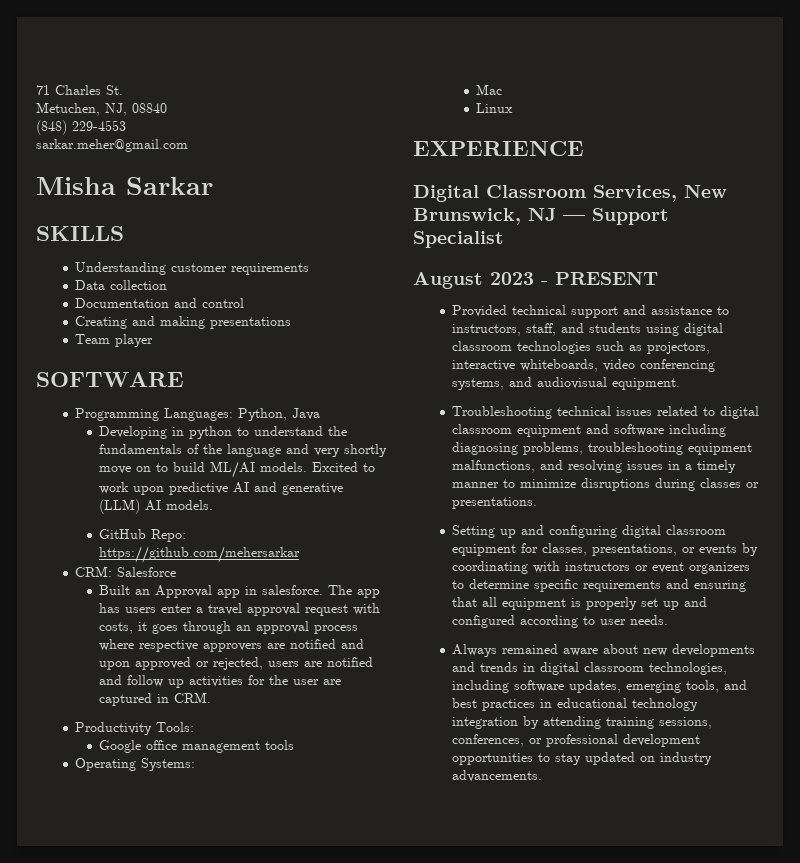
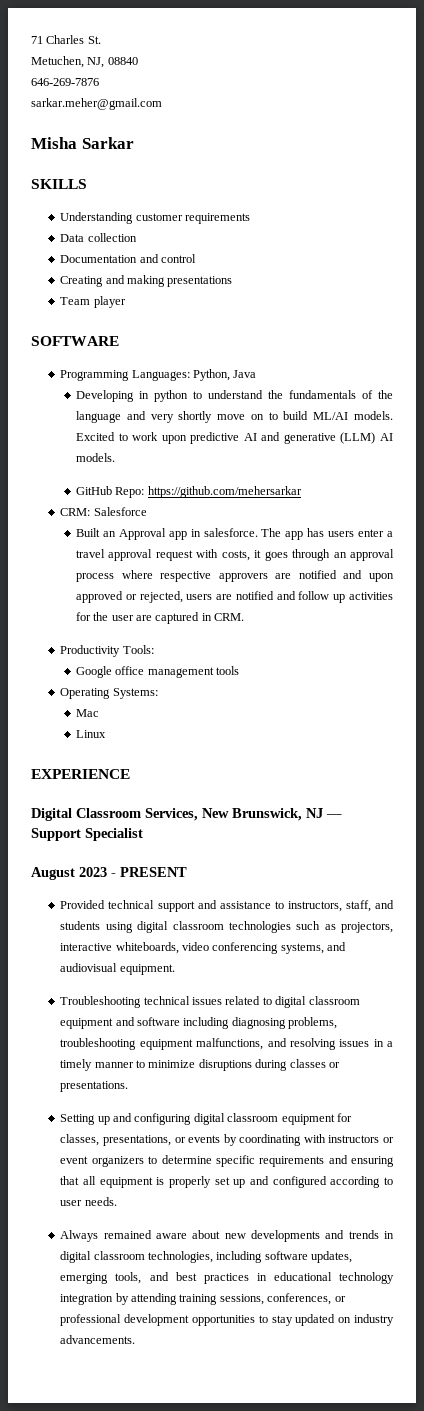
[36,120,126,135] (848) 229-4553 -> [31,78,99,86] 646-269-7876

